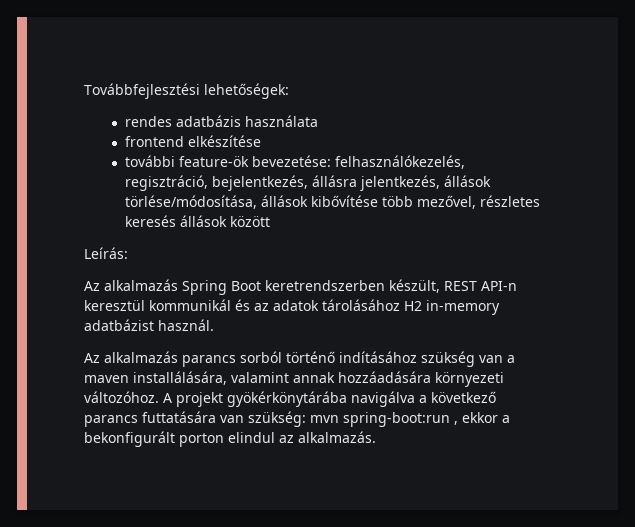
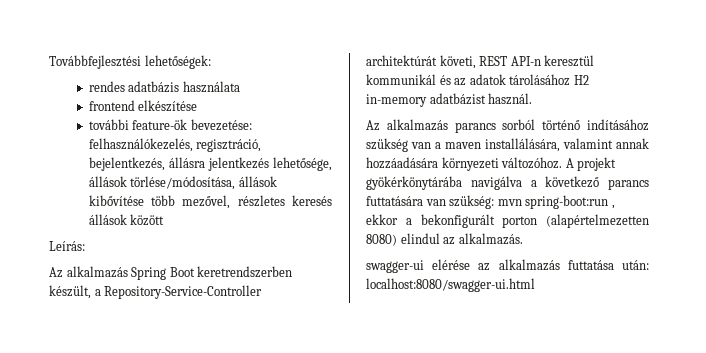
[359,175,440,191] jelentkezés, -> [207,157,332,171] jelentkezés lehetősége,
(440, 286) none -> [94,285,263,299] [366,55,476,69] a Repository-Service-Controller architektúrát követi,
(224, 440) none -> [546,214,649,228] [366,234,397,246] (alapértelmezetten 8080)
(376, 437) none -> [366,259,649,273] [366,278,535,292] // swagger-ui elérése az alkalmazás futtatása után: localhost:8080/swagger-ui.html

